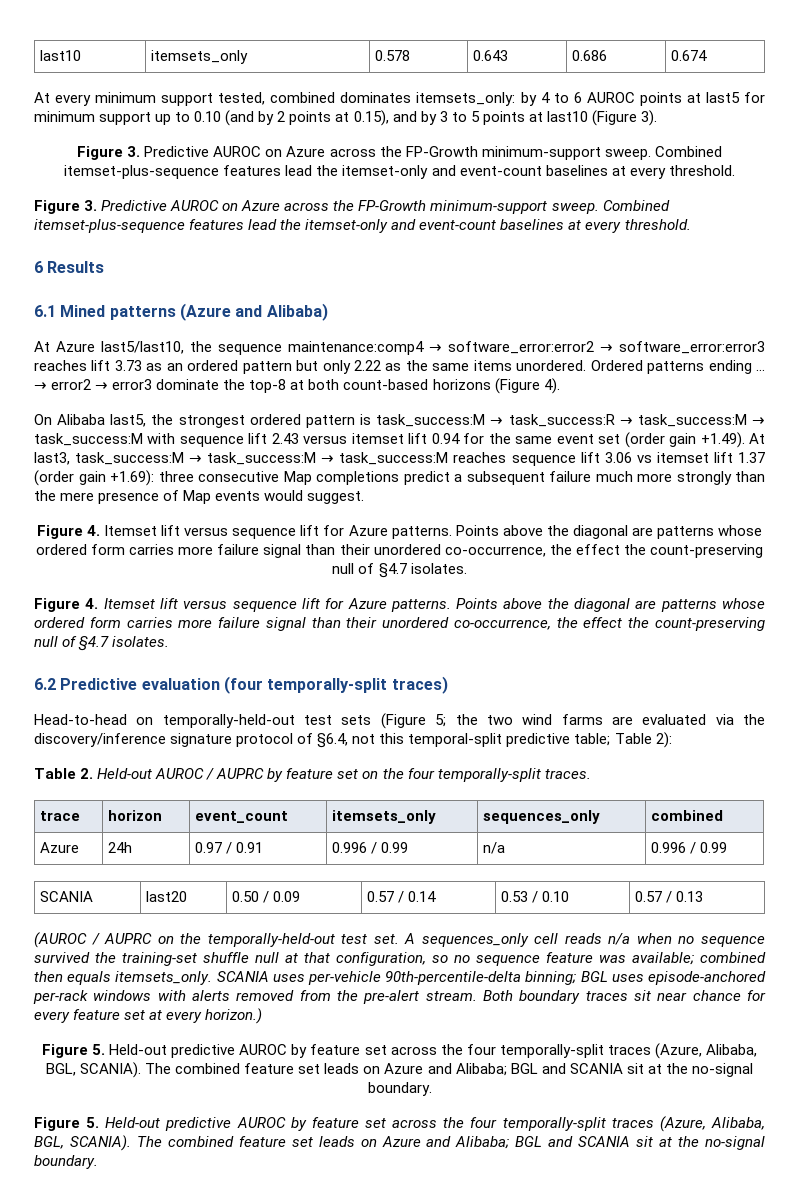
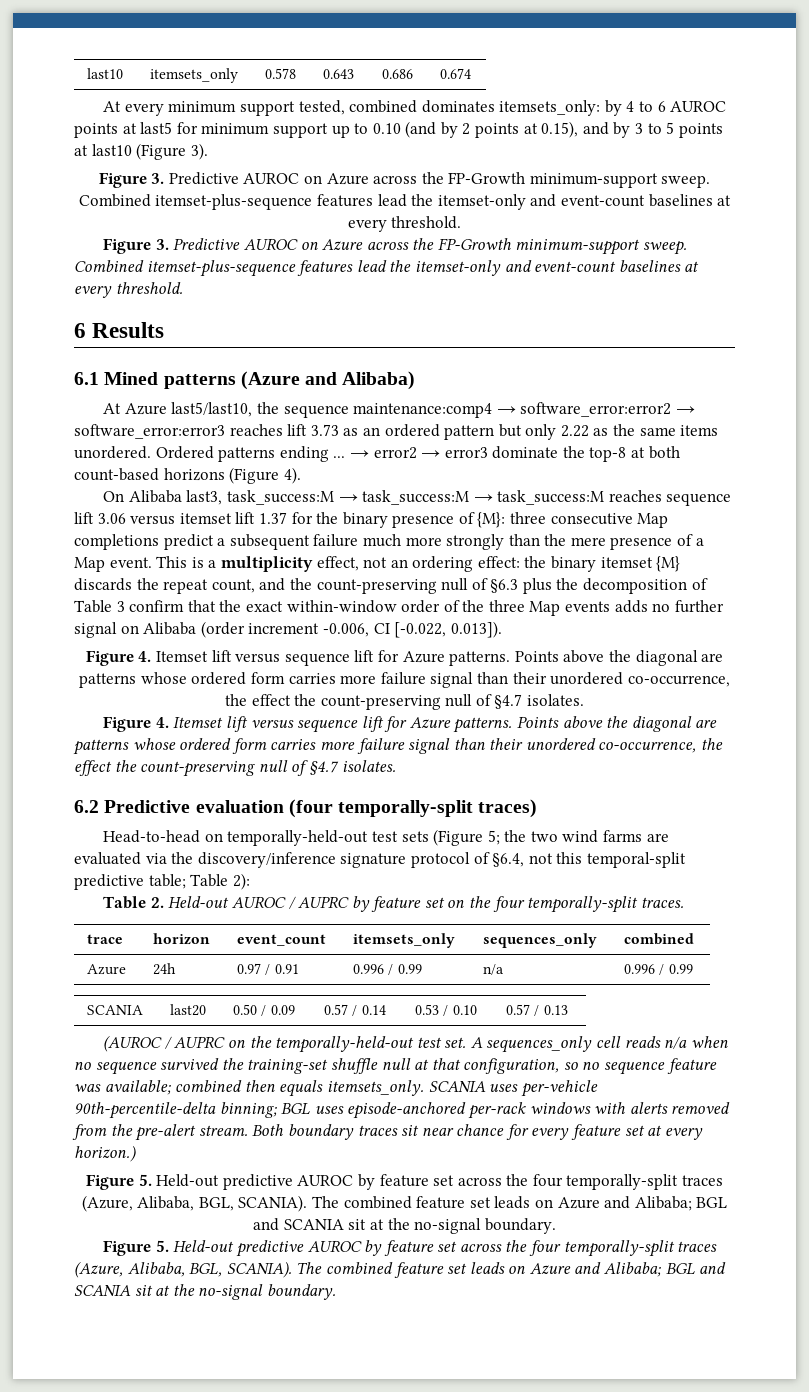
[110,414,765,428] [34,432,766,448] last5, the strongest ordered pattern is task_success:M → task_success:R → task_success:M → task_success:M with sequence lift 2.43 versus itemset lift 0.94 for the same event set (order gain +1.49). At -> (182, 496) none
[636,455,652,463] vs -> [130,515,176,525] versus
[34,470,154,486] (order gain +1.69): -> [291,512,506,528] for the binary presence of {M}:
[183,490,365,504] Map events would suggest. -> [695,538,704,546] [74,556,681,572] [74,578,708,594] [74,600,724,616] [74,621,502,638] a Map event. This is a multiplicity effect, not an ordering effect: the binary itemset {M} discards the repeat count, and the count-preserving null of §6.3 plus the decomposition of Table 3 confirm that the exact within-window order of the three Map events adds no further signal on Alibaba (order increment -0.006, CI [-0.022, 0.013]).

